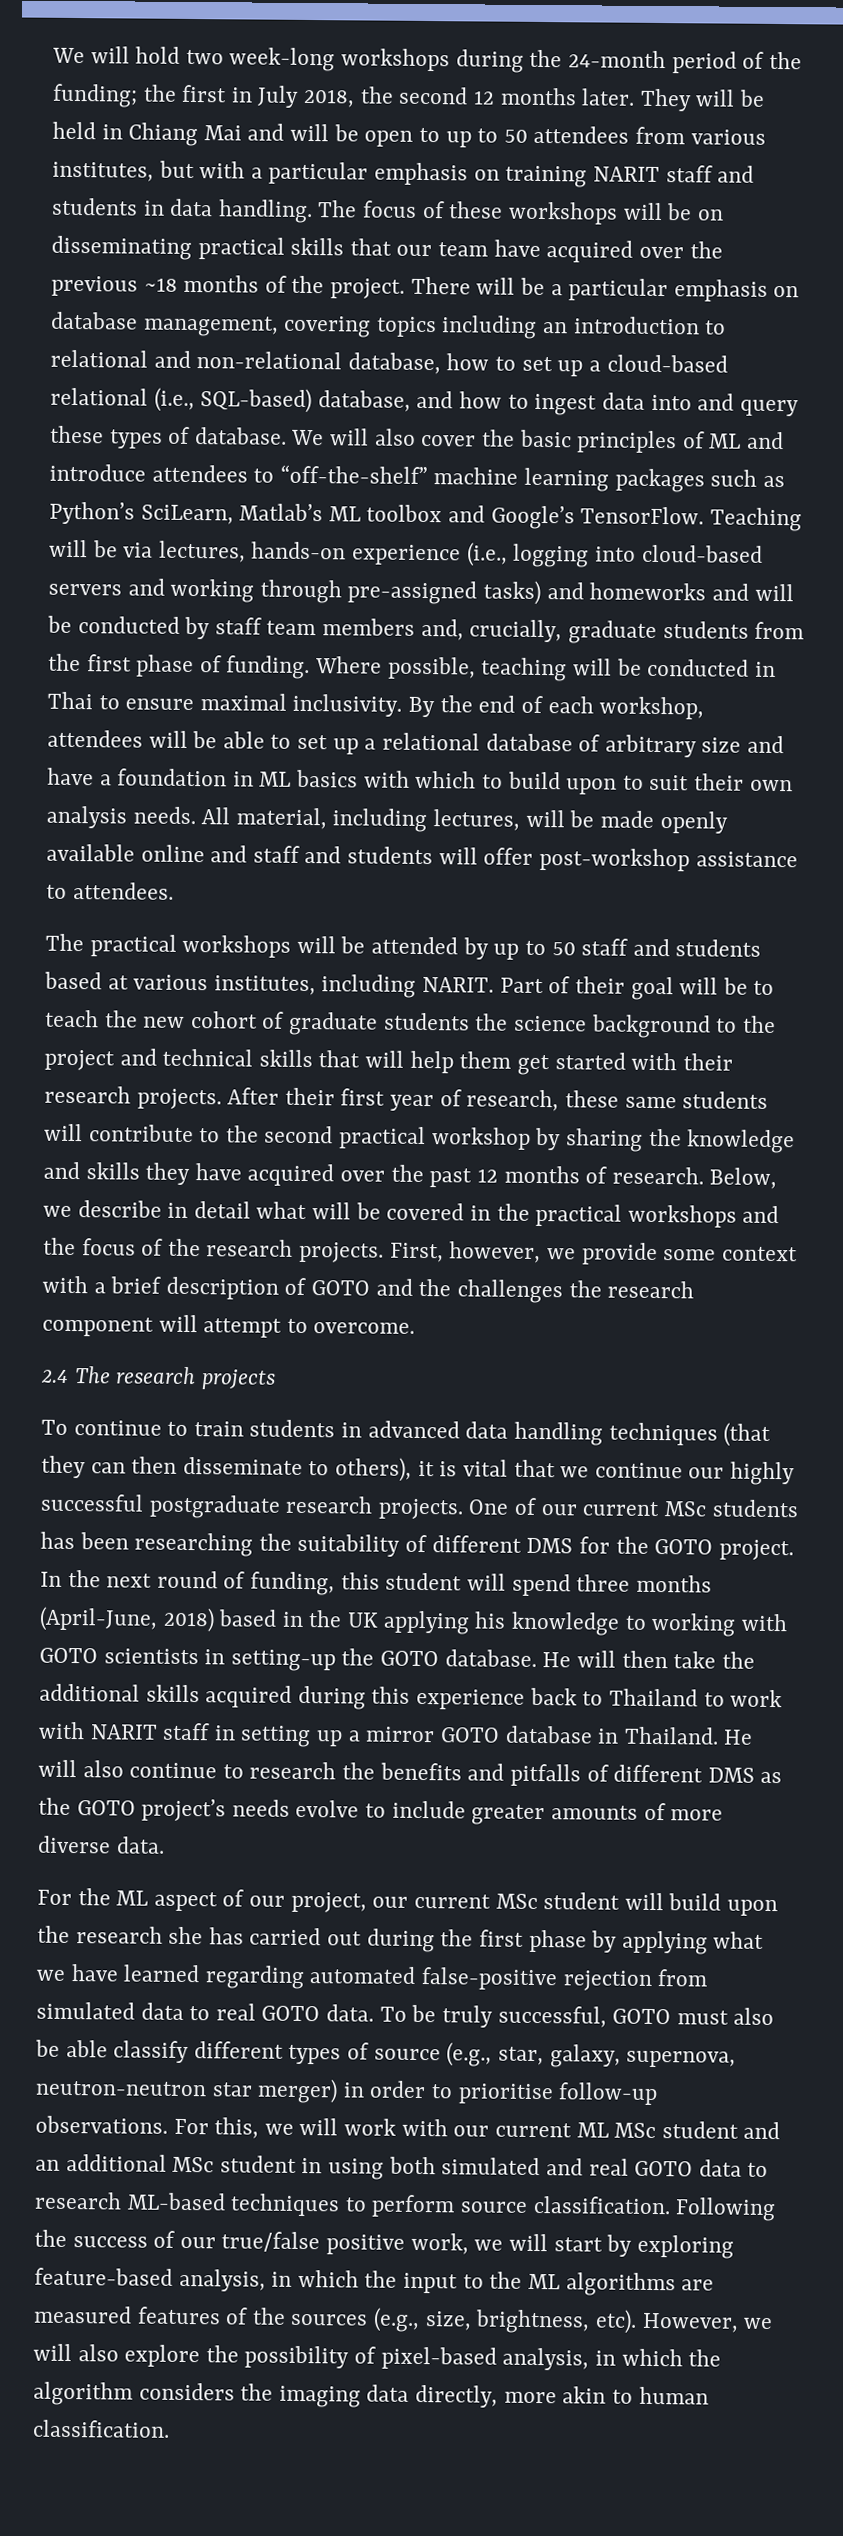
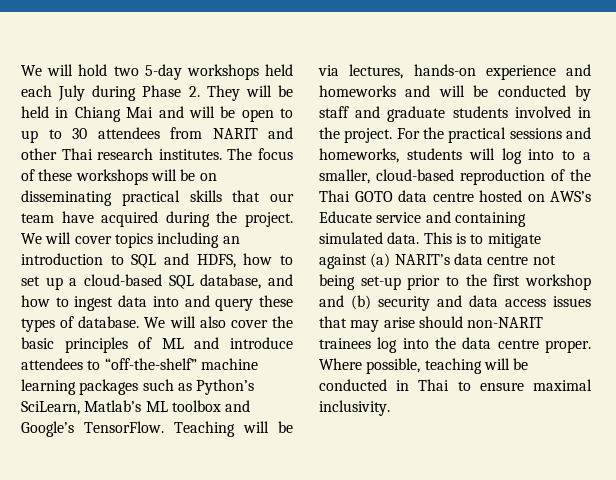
[229,47,802,74] [52,83,636,108] week-long workshops during the 24-month period of the funding; the first in July 2018, the second 12 months later. -> [144,64,293,80] [21,85,200,101] 5-day workshops held each July during Phase 2.
[503,129,528,143] 50 -> [72,128,87,139] 30
[690,129,766,145] [52,160,755,188] [51,197,313,224] various institutes, but with a particular emphasis on training NARIT staff and students in data handling. -> [212,127,293,139] [21,148,222,160] NARIT and other Thai research institutes.
[638,241,723,259] [51,274,800,302] [51,311,372,338] over the previous ~18 months of the project. There will be a particular emphasis on database management, covering -> [165,211,293,227] [21,232,112,244] during the project. We will cover
[50,349,441,375] relational and non-relational database, -> [131,253,236,268] SQL and HDFS,
[50,387,313,414] relational (i.e., SQL-based) -> [168,275,194,289] SQL
[466,542,763,568] [48,578,542,606] (i.e., logging into cloud-based servers and working through pre-assigned tasks) -> (556, 72) none
[266,618,805,644] [48,653,311,680] team members and, crucially, graduate students from the first phase of funding. -> [355,106,591,122] [319,127,591,143] [319,148,591,164] [319,169,591,185] [319,190,591,202] [319,211,526,227] [319,232,541,248] [319,253,556,269] [319,274,591,290] [319,295,591,311] [319,316,544,332] [319,337,591,353] and graduate students involved in the project. For the practical sessions and homeworks, students will log into to a smaller, cloud-based reproduction of the Thai GOTO data centre hosted on AWS’s Educate service and containing simulated data. This is to mitigate against (a) NARIT’s data centre not being set-up prior to the first workshop and (b) security and data access issues that may arise should non-NARIT trainees log into the data centre proper.
[408,695,705,720] [47,729,784,758] [47,767,793,795] [46,805,728,834] [46,843,798,872] [46,881,174,900] [45,933,762,960] [44,971,775,1001] [45,1009,776,1039] [44,1048,733,1076] [44,1085,769,1112] [44,1123,796,1154] [43,1161,778,1190] [43,1200,780,1228] [43,1237,798,1266] [42,1275,695,1304] [42,1314,416,1338] [41,1366,276,1390] [41,1419,772,1447] [41,1455,795,1486] [40,1493,799,1520] [40,1531,794,1561] [40,1569,712,1597] [39,1606,788,1637] [39,1647,755,1672] [39,1683,783,1710] [38,1721,754,1748] [38,1759,783,1787] [38,1797,724,1826] [37,1835,165,1854] [37,1888,778,1917] [37,1925,765,1955] [36,1964,709,1991] [36,2001,775,2028] [35,2039,737,2068] [35,2078,659,2106] [35,2115,781,2140] [35,2153,769,2180] [34,2191,777,2222] [34,2229,734,2259] [34,2267,715,2297] [33,2305,774,2334] [33,2343,722,2371] [33,2381,709,2408] [32,2419,170,2438] By the end of each workshop, attendees will be able to set up a relational database of arbitrary size and have a foundation in ML basics with which to build upon to suit their own analysis needs. All material, including lectures, will be made openly available online and staff and students will offer post-workshop assistance to attendees. // The practical workshops will be attended by up to 50 staff and students based at various institutes, including NARIT. Part of their goal will be to teach the new cohort of graduate students the science background to the project and technical skills that will help them get started with their research projects. After their first year of research, these same students will contribute to the second practical workshop by sharing the knowledge and skills they have acquired over the past 12 months of research. Below, we describe in detail what will be covered in the practical workshops and the focus of the research projects. First, however, we provide some context with a brief description of GOTO and the challenges the research component will attempt to overcome. // 2.4 The research projects // To continue to train students in advanced data handling techniques (that they can then disseminate to others), it is vital that we continue our highly successful postgraduate research projects. One of our current MSc students has been researching the suitability of different DMS for the GOTO project. In the next round of funding, this student will spend three months (April-June, 2018) based in the UK applying his knowledge to working with GOTO scientists in setting-up the GOTO database. He will then take the additional skills acquired during this experience back to Thailand to work with NARIT staff in setting up a mirror GOTO database in Thailand. He will also continue to research the benefits and pitfalls of different DMS as the GOTO project’s needs evolve to include greater amounts of more diverse data. // For the ML aspect of our project, our current MSc student will build upon the research she has carried out during the first phase by applying what we have learned regarding automated false-positive rejection from simulated data to real GOTO data. To be truly successful, GOTO must also be able classify different types of source (e.g., star, galaxy, supernova, neutron-neutron star merger) in order to prioritise follow-up observations. For this, we will work with our current ML MSc student and an additional MSc student in using both simulated and real GOTO data to research ML-based techniques to perform source classification. Following the success of our true/false positive work, we will start by exploring feature-based analysis, in which the input to the ML algorithms are measured features of the sources (e.g., size, brightness, etc). However, we will also explore the possibility of pixel-based analysis, in which the algorithm considers the imaging data directly, more akin to human classification. -> (390, 408) none

